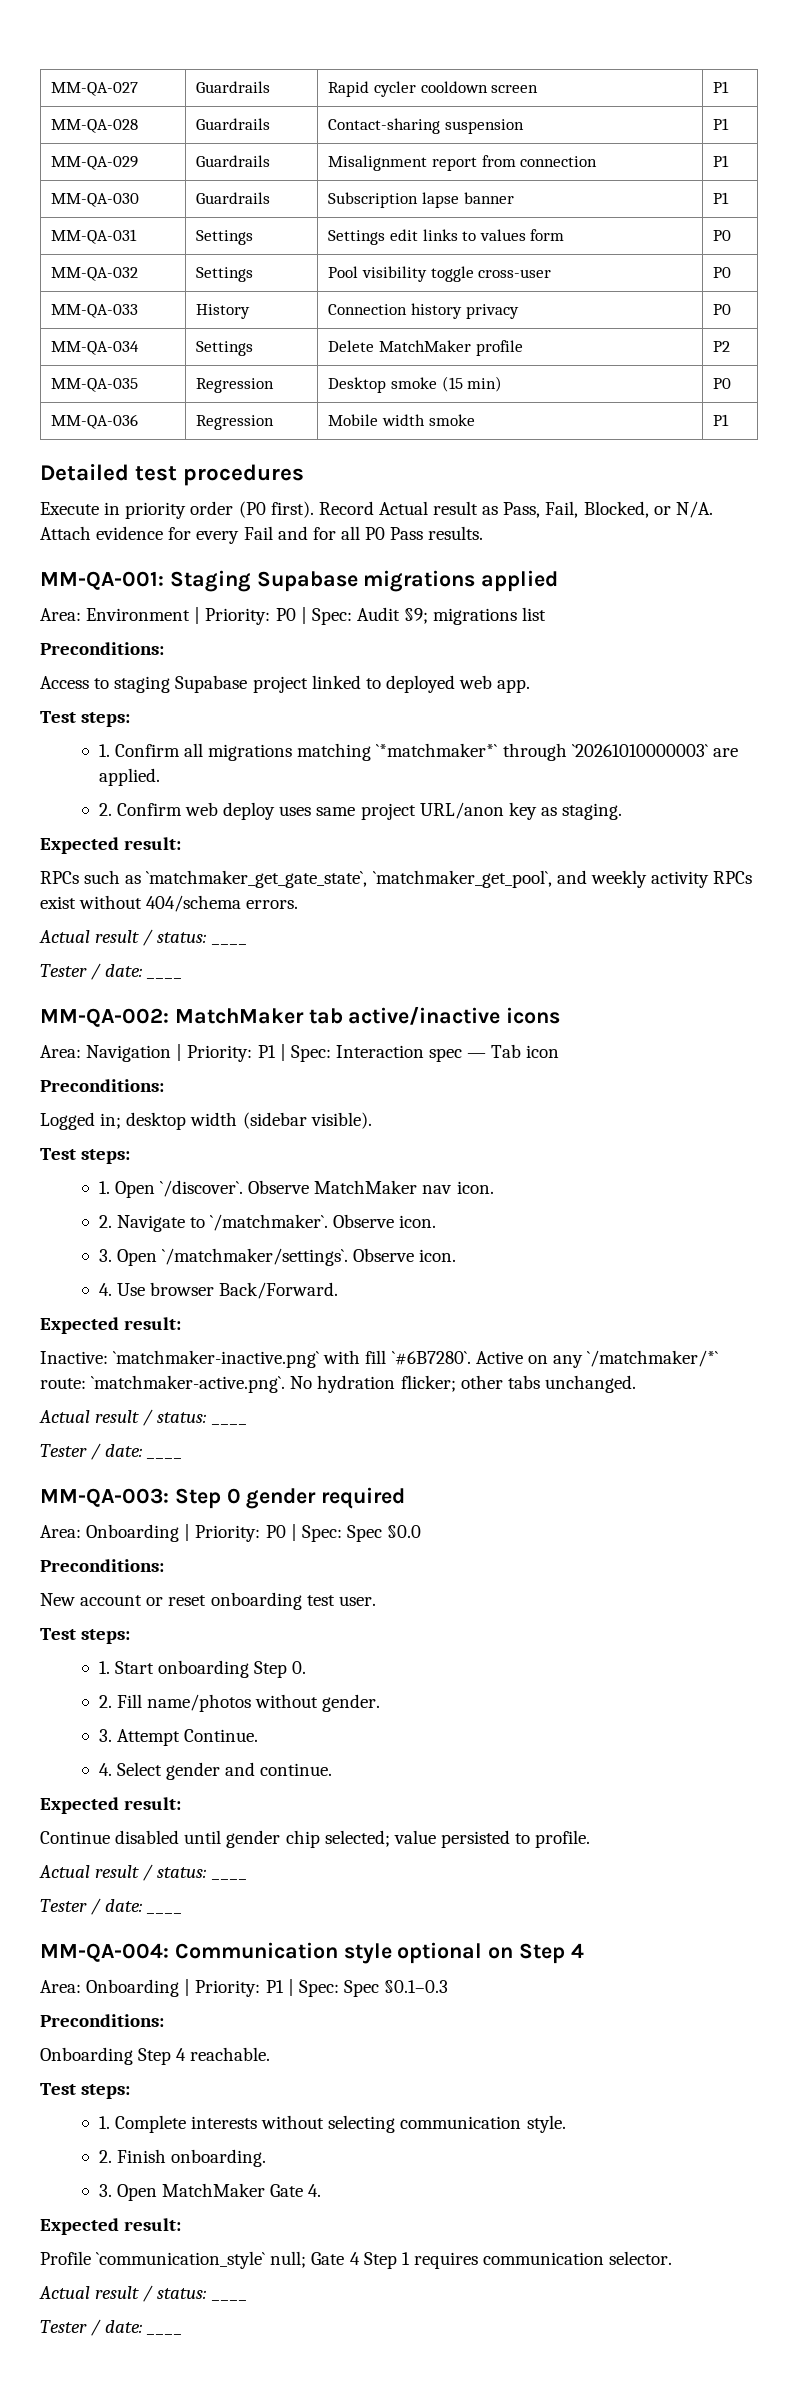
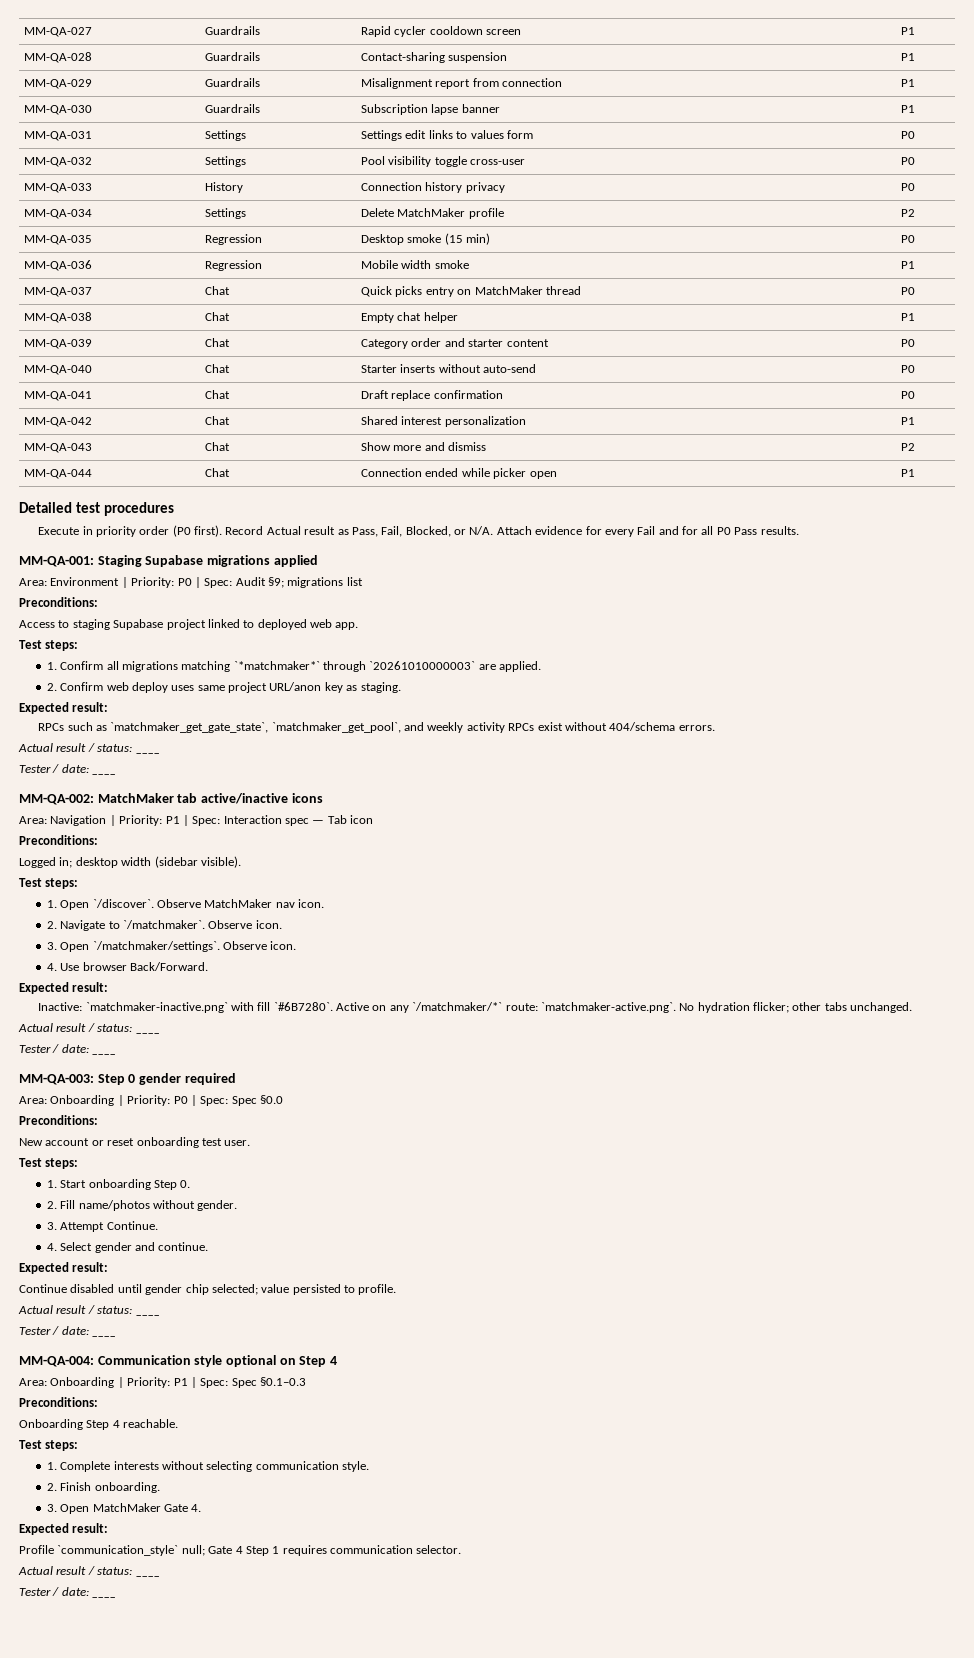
(730, 420) none -> [24,287,93,297] [205,286,231,295] [361,286,581,297] [901,287,916,295] [24,312,93,323] [205,312,231,321] [361,312,458,323] [901,313,916,321] [24,339,93,349] [205,338,231,347] [361,338,549,349] [901,339,916,347] [24,365,93,375] [205,364,231,373] [361,364,537,373] [901,365,916,373] [24,391,93,401] [205,390,231,399] [361,390,503,401] [901,391,916,399] [24,417,93,427] [205,416,231,425] [361,416,526,427] [901,417,916,425] [24,443,93,453] [205,442,231,451] [361,442,487,451] [901,443,916,451] [24,469,93,479] [205,468,231,477] [361,468,557,479] [901,469,916,477] // MM-QA-037 | Chat | Quick picks entry on MatchMaker thread | P0 // MM-QA-038 | Chat | Empty chat helper | P1 // MM-QA-039 | Chat | Category order and starter content | P0 // MM-QA-040 | Chat | Starter inserts without auto-send | P0 // MM-QA-041 | Chat | Draft replace confirmation | P0 // MM-QA-042 | Chat | Shared interest personalization | P1 // MM-QA-043 | Chat | Show more and dismiss | P2 // MM-QA-044 | Chat | Connection ended while picker open | P1

